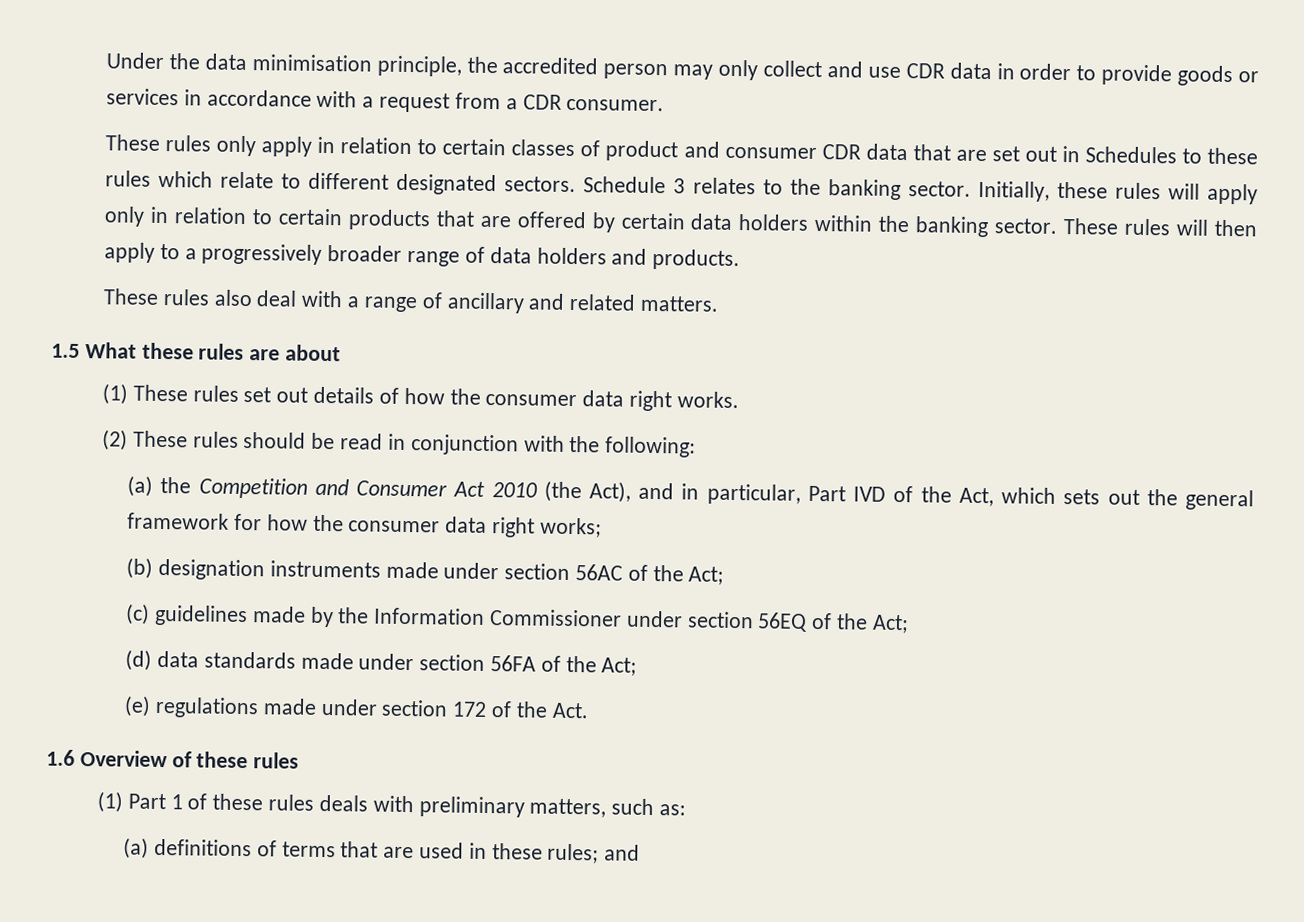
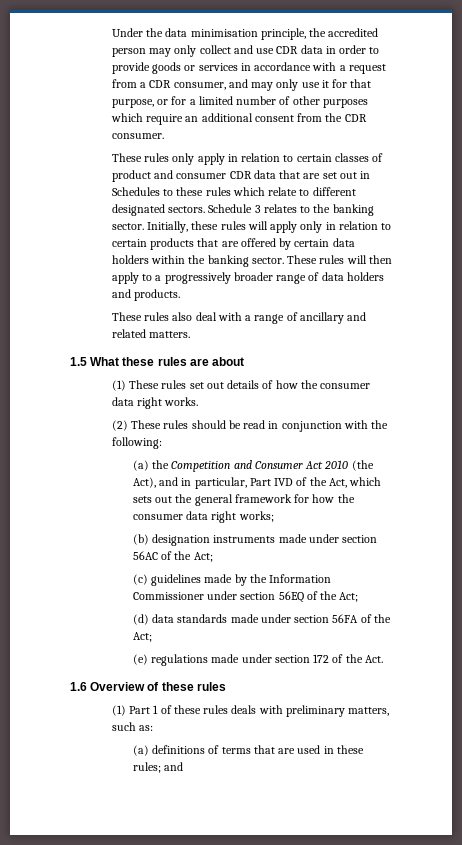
(562, 102) none -> [173,79,372,91] [111,96,368,108] [110,113,367,125] consumer, and may only use it for that purpose, or for a limited number of other purposes which require an additional consent from the CDR

